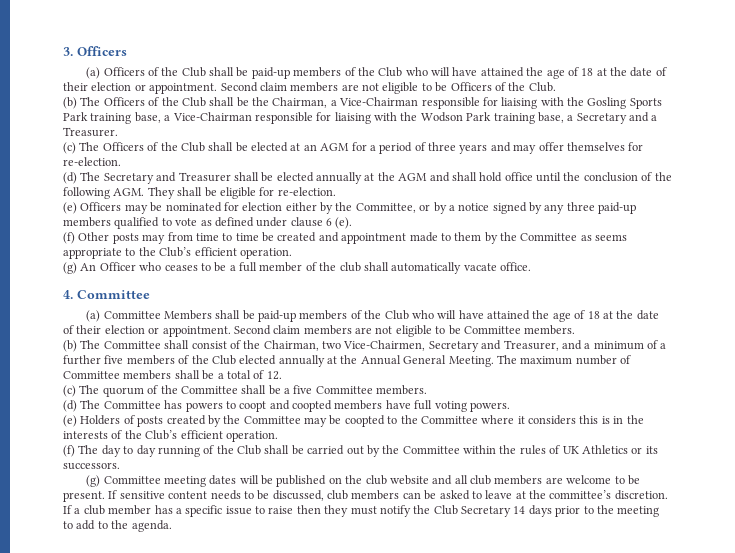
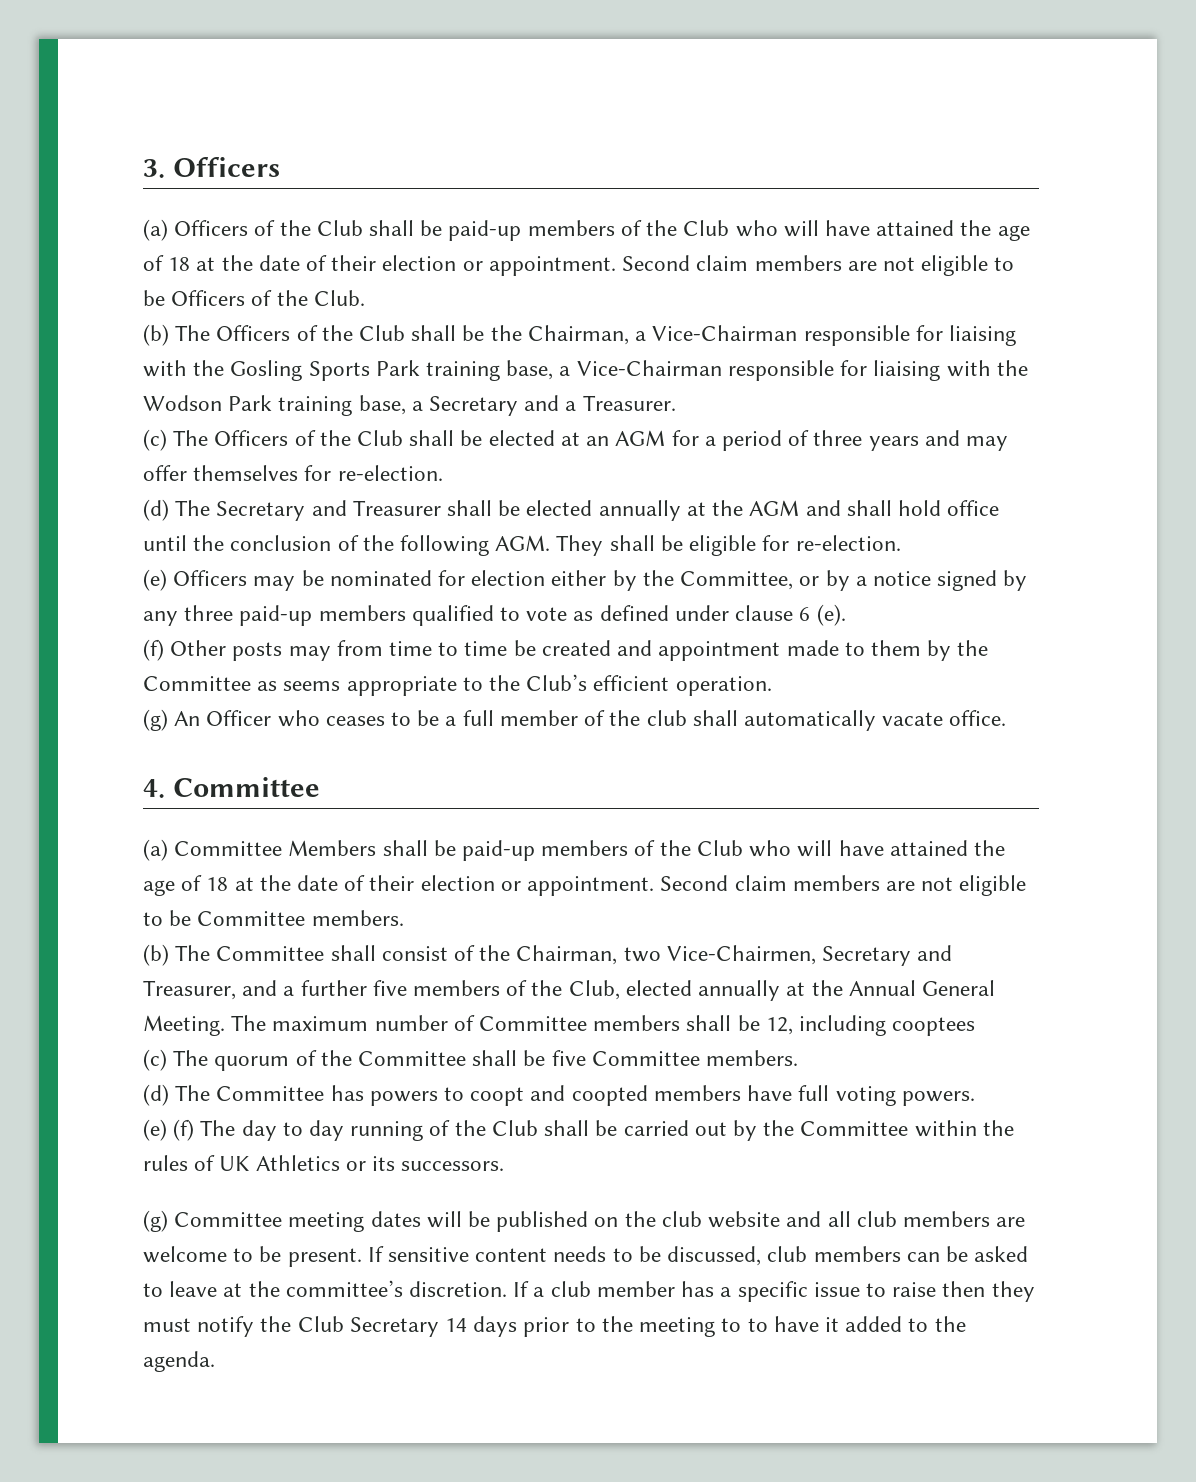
[593,340,667,350] minimum of a -> (295, 991) none
[211,355,236,365] Club -> [568,980,620,1000] Club,
[217,370,282,380] a total of 12. -> [765,1015,976,1036] 12, including cooptees
[284,388,290,394] a -> (546, 1058) none
[80,415,644,427] [63,430,278,442] Holders of posts created by the Committee may be coopted to the Committee where it considers this is in the interests of the Club’s efficient operation. // -> (167, 1130) none
[76,520,96,530] add -> [747,1316,903,1332] to have it added

